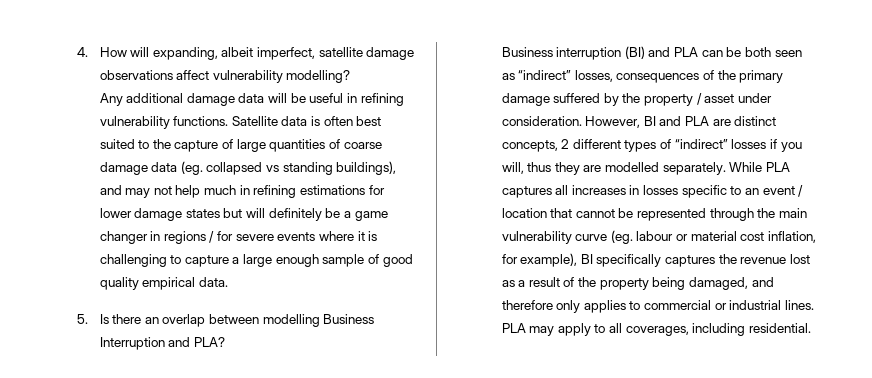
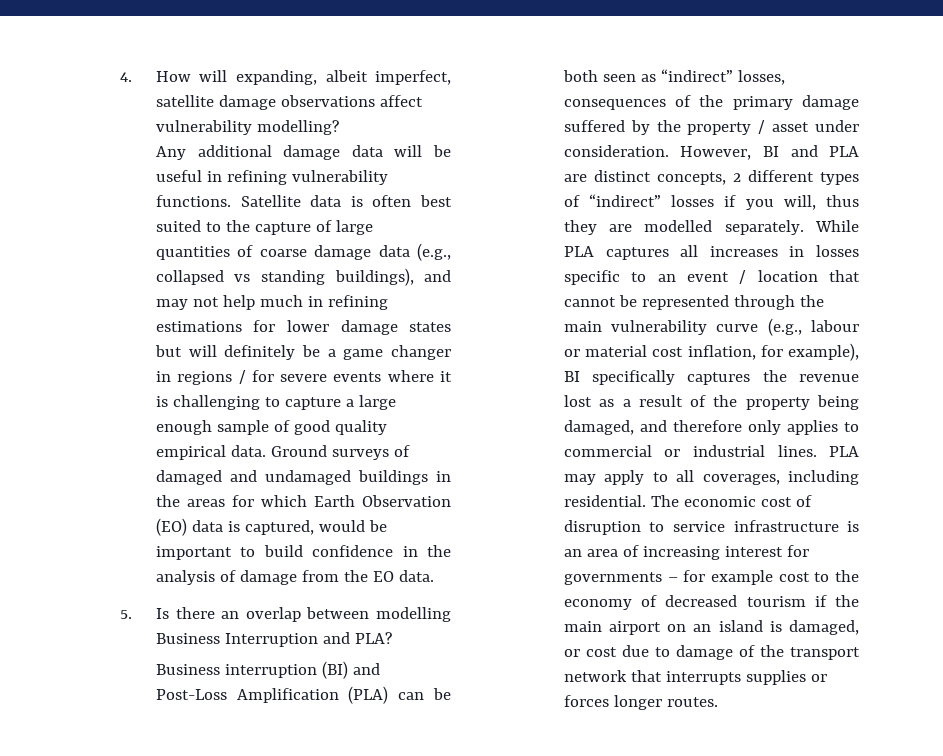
[180,161,203,175] (eg. -> [417,243,451,261] (e.g.,
(228, 282) none -> [270,445,410,460] [155,470,451,485] [155,495,451,507] [155,518,387,536] [155,545,451,560] [155,570,434,585] Ground surveys of damaged and undamaged buildings in the areas for which Earth Observation (EO) data is captured, would be important to build confidence in the analysis of damage from the EO data.
[674,47,699,57] PLA -> [155,686,389,704] Post-Loss Amplification (PLA)
[610,230,633,244] (eg. -> [767,318,802,336] (e.g.,
(812, 328) none -> [650,495,812,507] [563,520,859,535] [563,545,809,560] [563,570,859,585] [563,595,859,610] [563,620,859,635] [563,645,860,660] [563,670,827,685] [563,695,718,710] The economic cost of disruption to service infrastructure is an area of increasing interest for governments – for example cost to the economy of decreased tourism if the main airport on an island is damaged, or cost due to damage of the transport network that interrupts supplies or forces longer routes.

